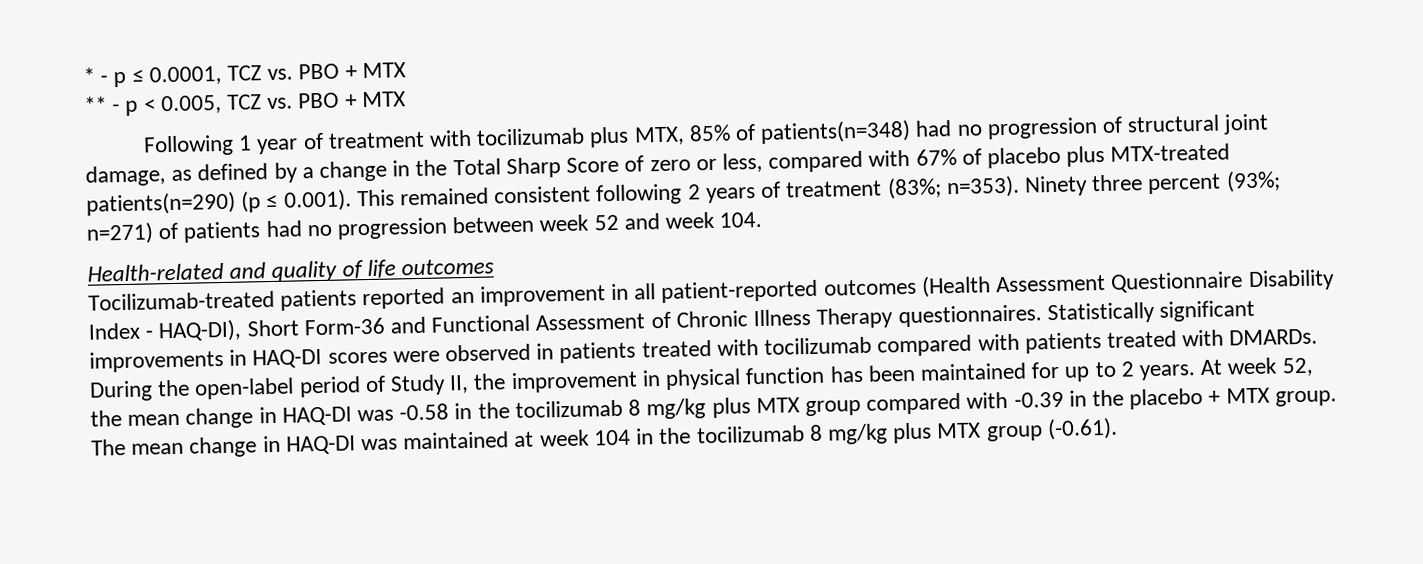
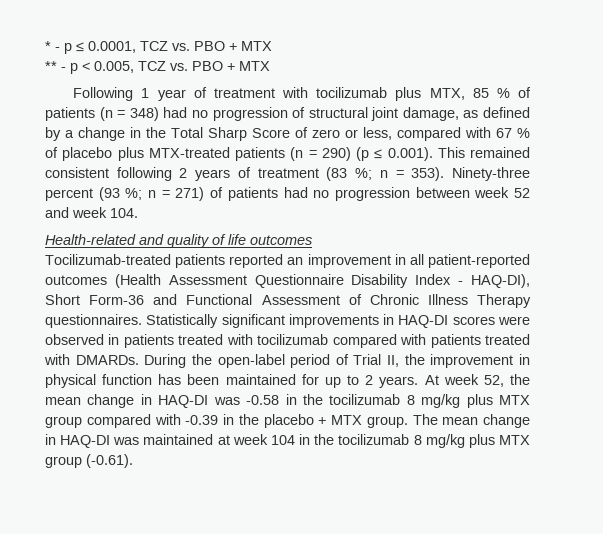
[688,119,912,144] 85% of patients(n=348) -> [472,87,531,98] [45,107,159,121] 85 % of patients (n = 348)
[915,148,957,166] 67% -> [496,128,530,138] 67 %
[86,191,236,216] patients(n=290) -> [235,147,351,161] patients (n = 290)
[886,170,1281,200] [86,222,154,245] (83%; n=353). Ninety three percent (93%; n=271) -> [326,167,531,181] [45,187,205,201] (83 %; n = 353). Ninety-three percent (93 %; n = 271)
[390,374,447,396] Study -> [353,354,382,365] Trial

